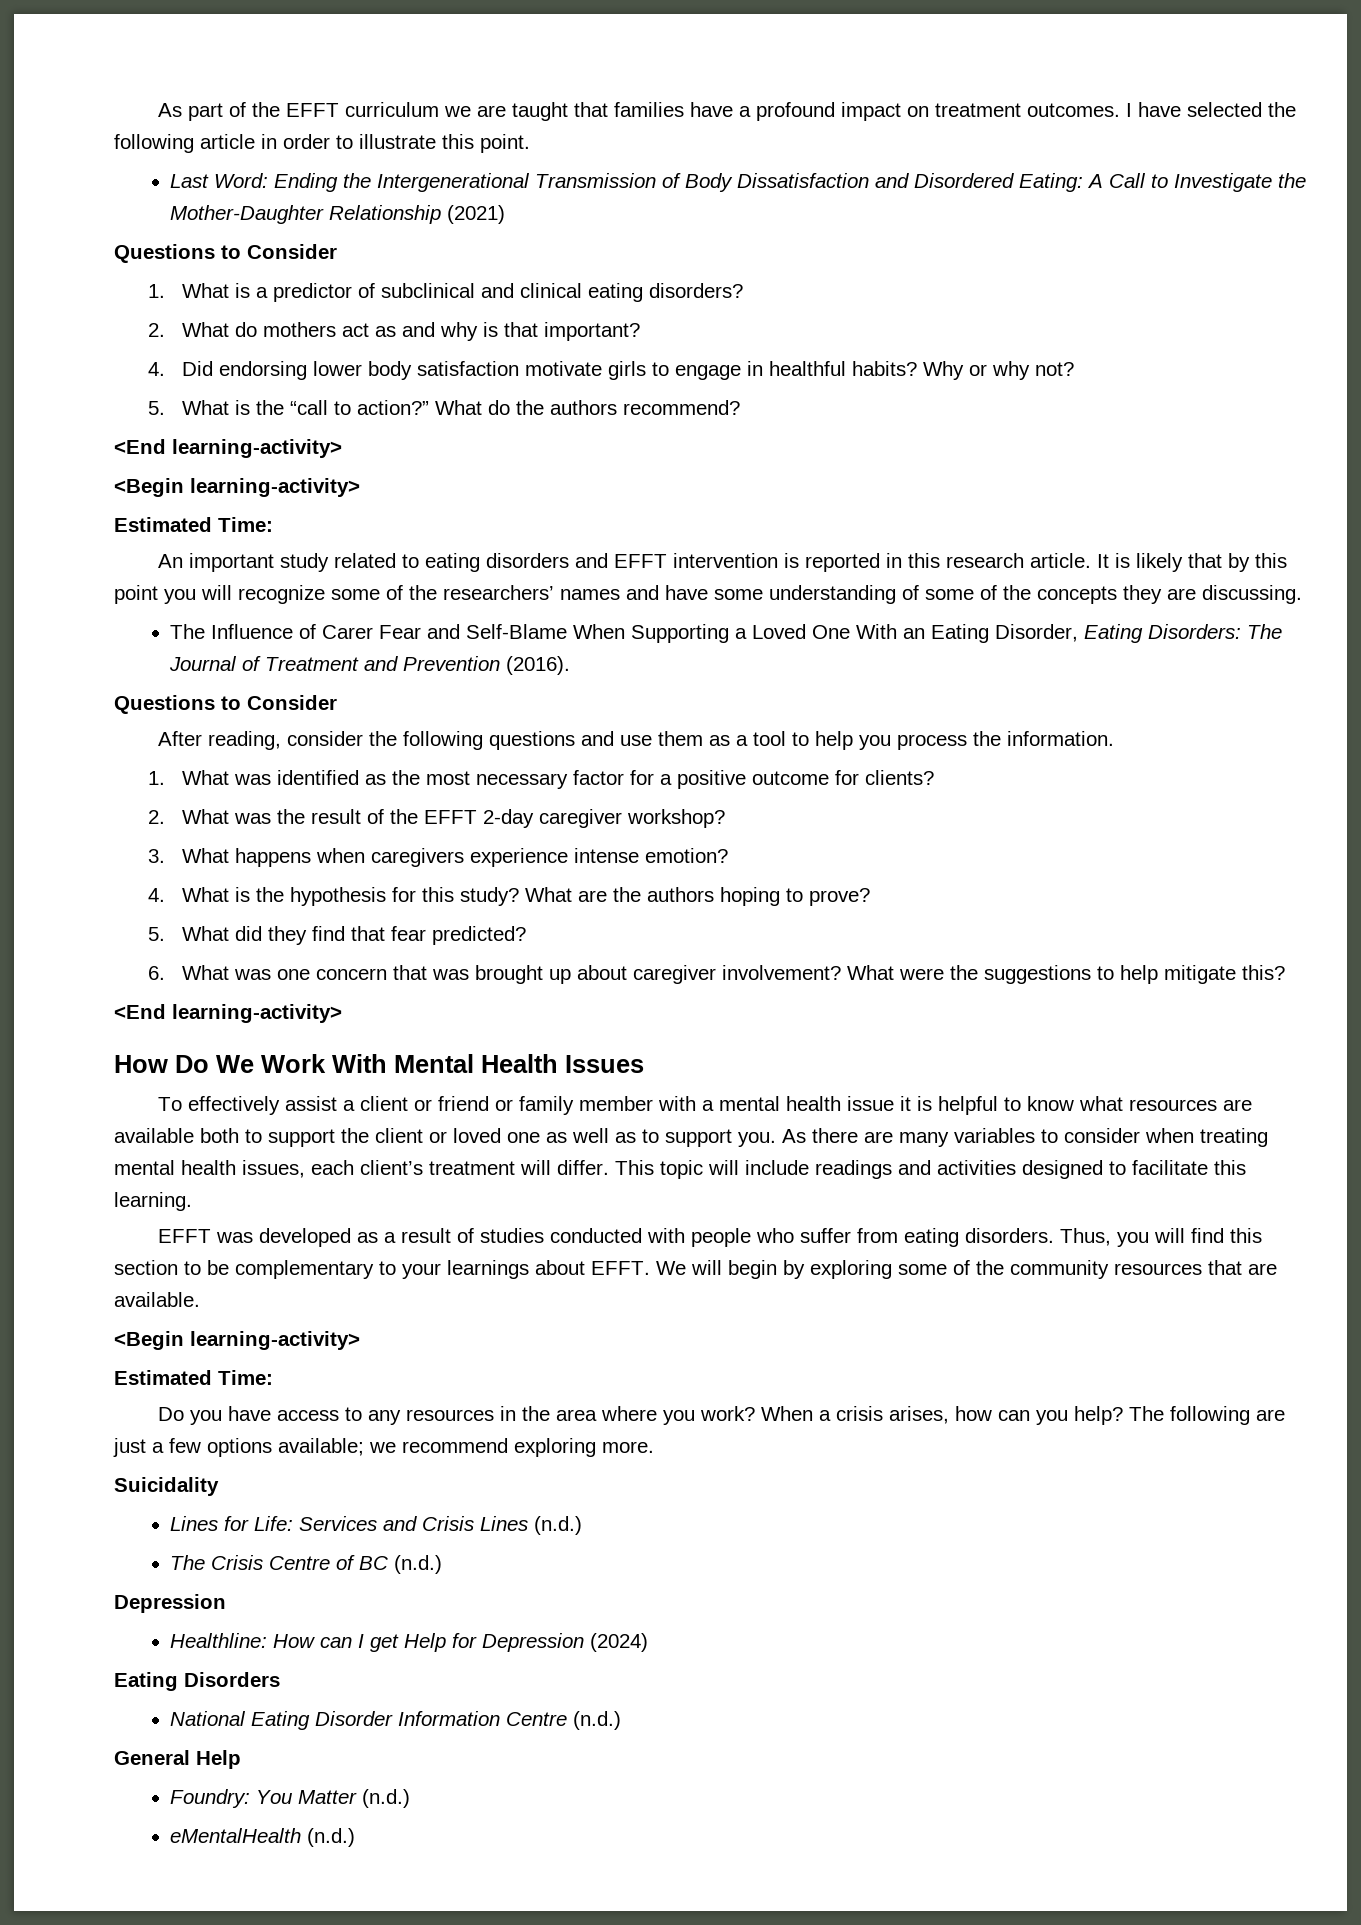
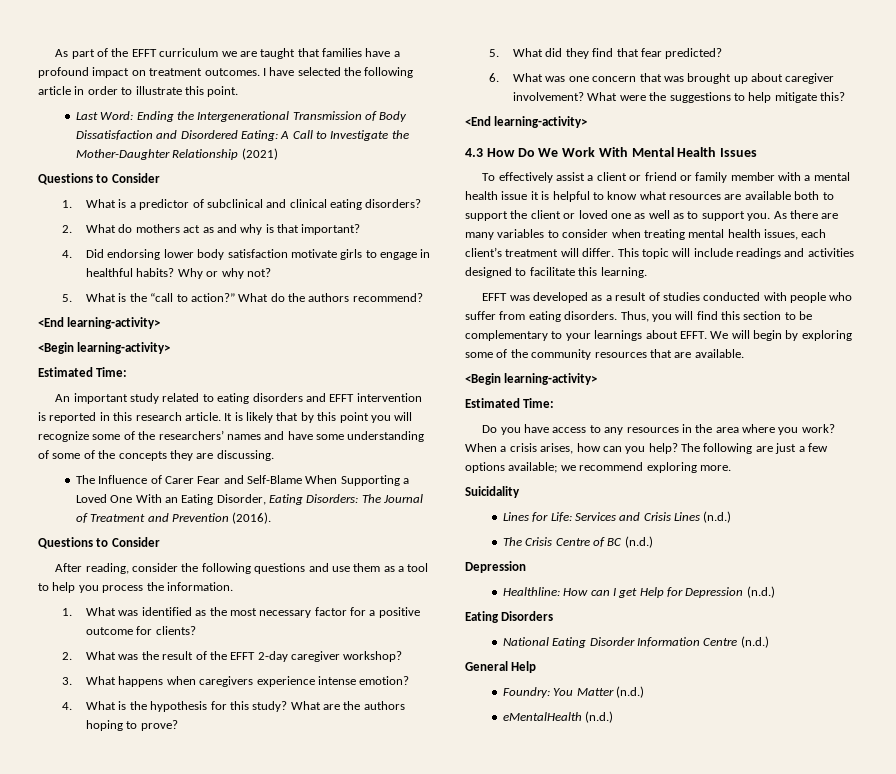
(342, 1013) none -> [465,148,483,157] 4.3
[590,1633,649,1652] (2024) -> [746,586,775,598] (n.d.)

